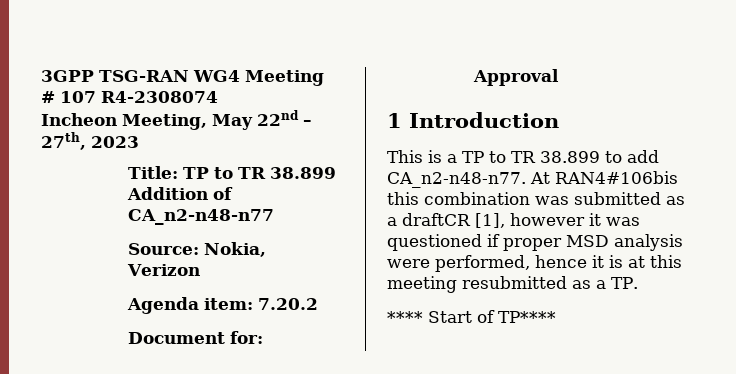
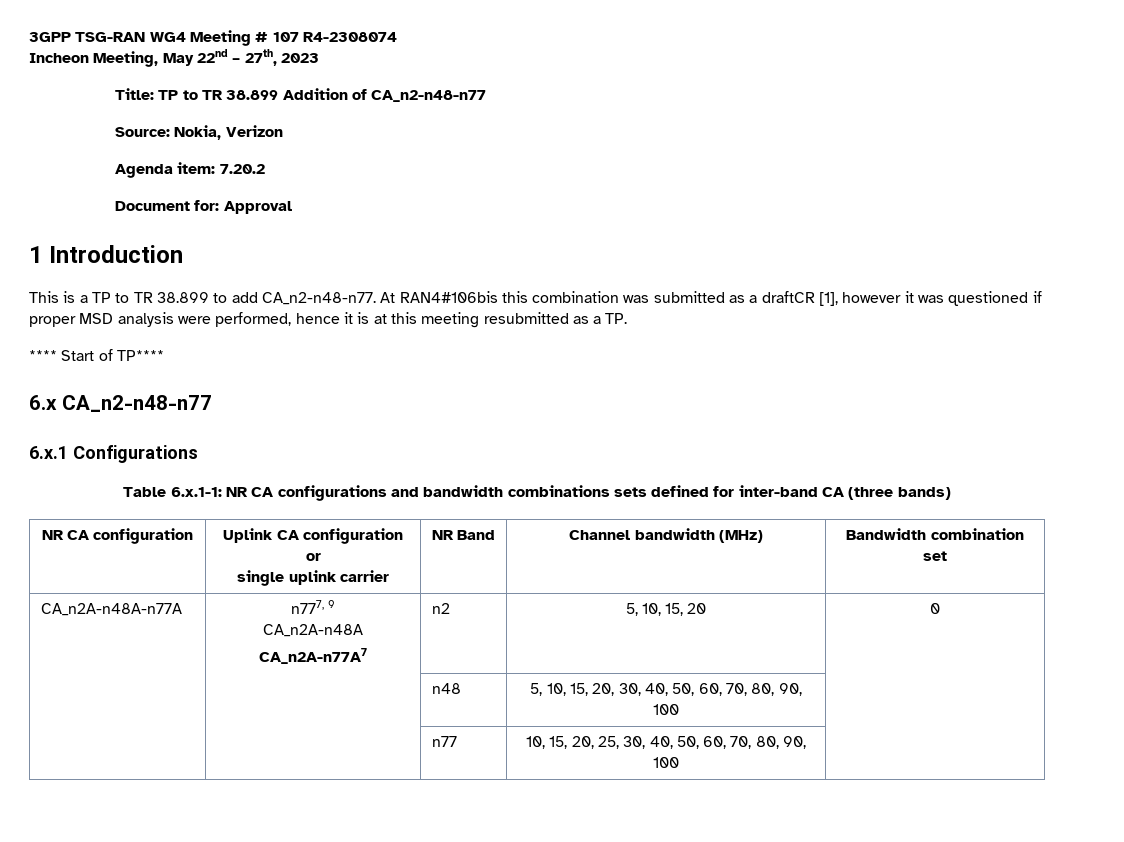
(556, 317) none -> [29,395,212,412] [29,445,198,463] [123,485,951,501] [41,528,194,544] [223,528,403,544] [305,553,321,561] [237,570,389,586] [431,530,496,540] [569,528,763,543] [846,528,1024,540] [923,551,947,561] [40,603,182,616] [290,600,336,614] [263,624,363,637] [259,648,367,664] [431,603,450,614] [625,603,707,616] [930,603,940,614] [431,683,461,694] [530,683,802,696] [653,704,679,715] [431,736,457,747] [525,736,807,749] [653,757,679,768] // 6.x CA_n2-n48-n77 // 6.x.1 Configurations // Table 6.x.1-1: NR CA configurations and bandwidth combinations sets defined for inter-band CA (three bands) // NR CA configuration | Uplink CA configuration or // single uplink carrier | NR Band | Channel bandwidth (MHz) | Bandwidth combination set // CA_n2A-n48A-n77A | n777, 9 // CA_n2A-n48A // CA_n2A-n77A7 | n2 | 5, 10, 15, 20 | 0 // | | n48 | 5, 10, 15, 20, 30, 40, 50, 60, 70, 80, 90, 100 | // | | n77 | 10, 15, 20, 25, 30, 40, 50, 60, 70, 80, 90, 100 |

